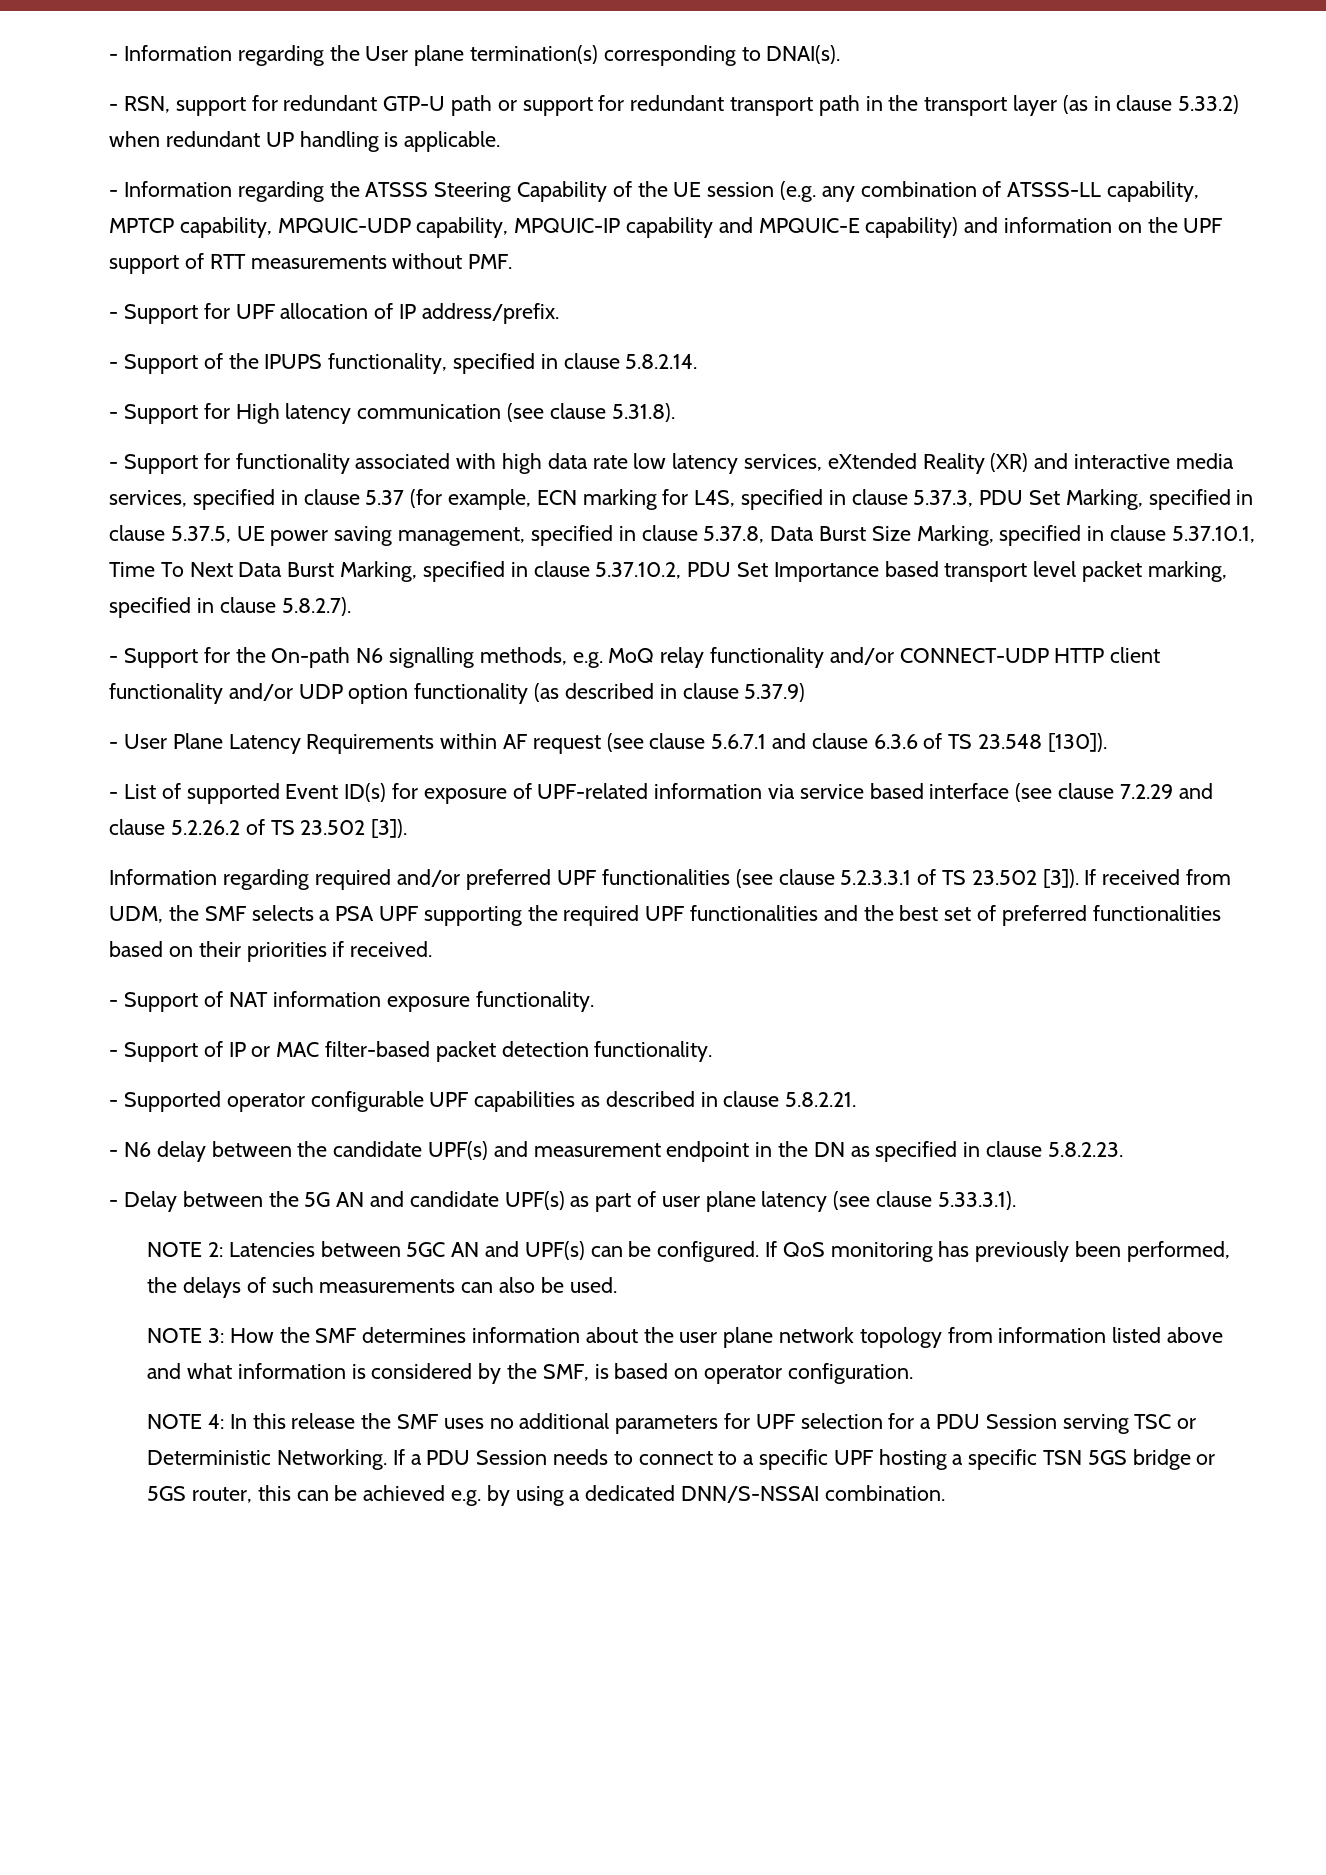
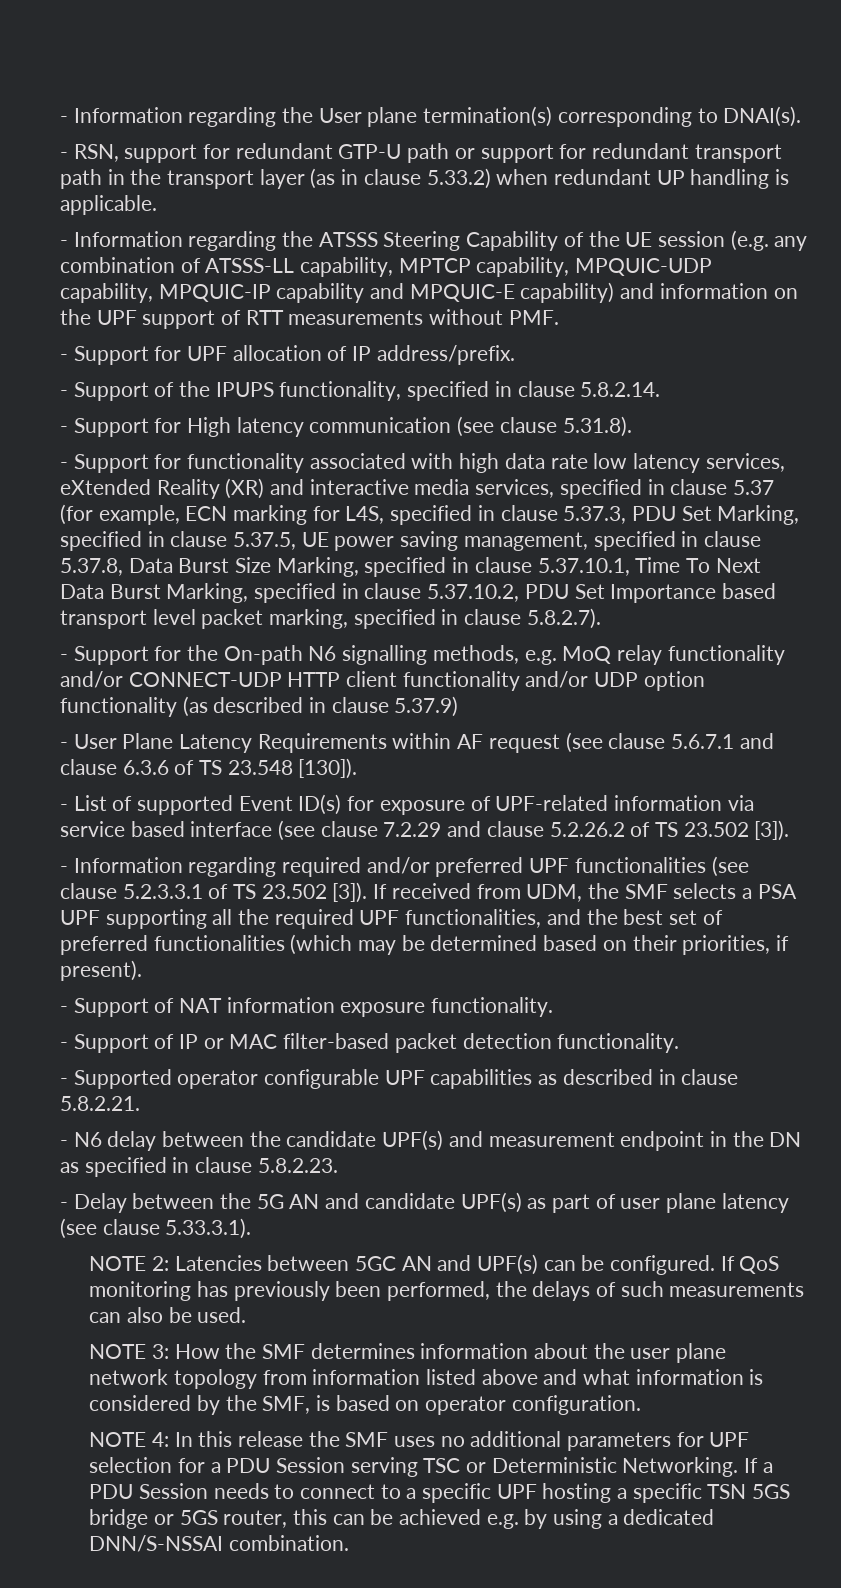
(408, 828) none -> [60,866,69,873] -
(522, 916) none -> [212,909,233,925] all
[689,905,818,921] functionalities -> [405,909,542,928] functionalities,
[109,941,433,962] based on their priorities if received. -> [290,934,789,955] [60,960,143,981] (which may be determined based on their priorities, if present).

